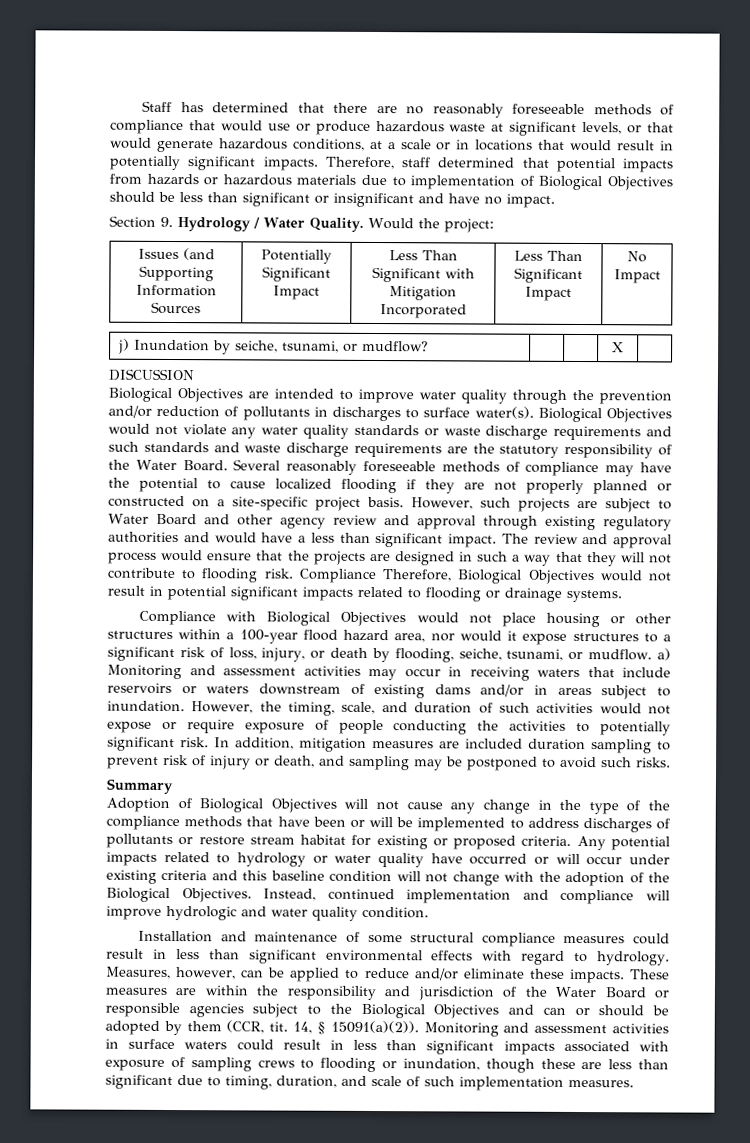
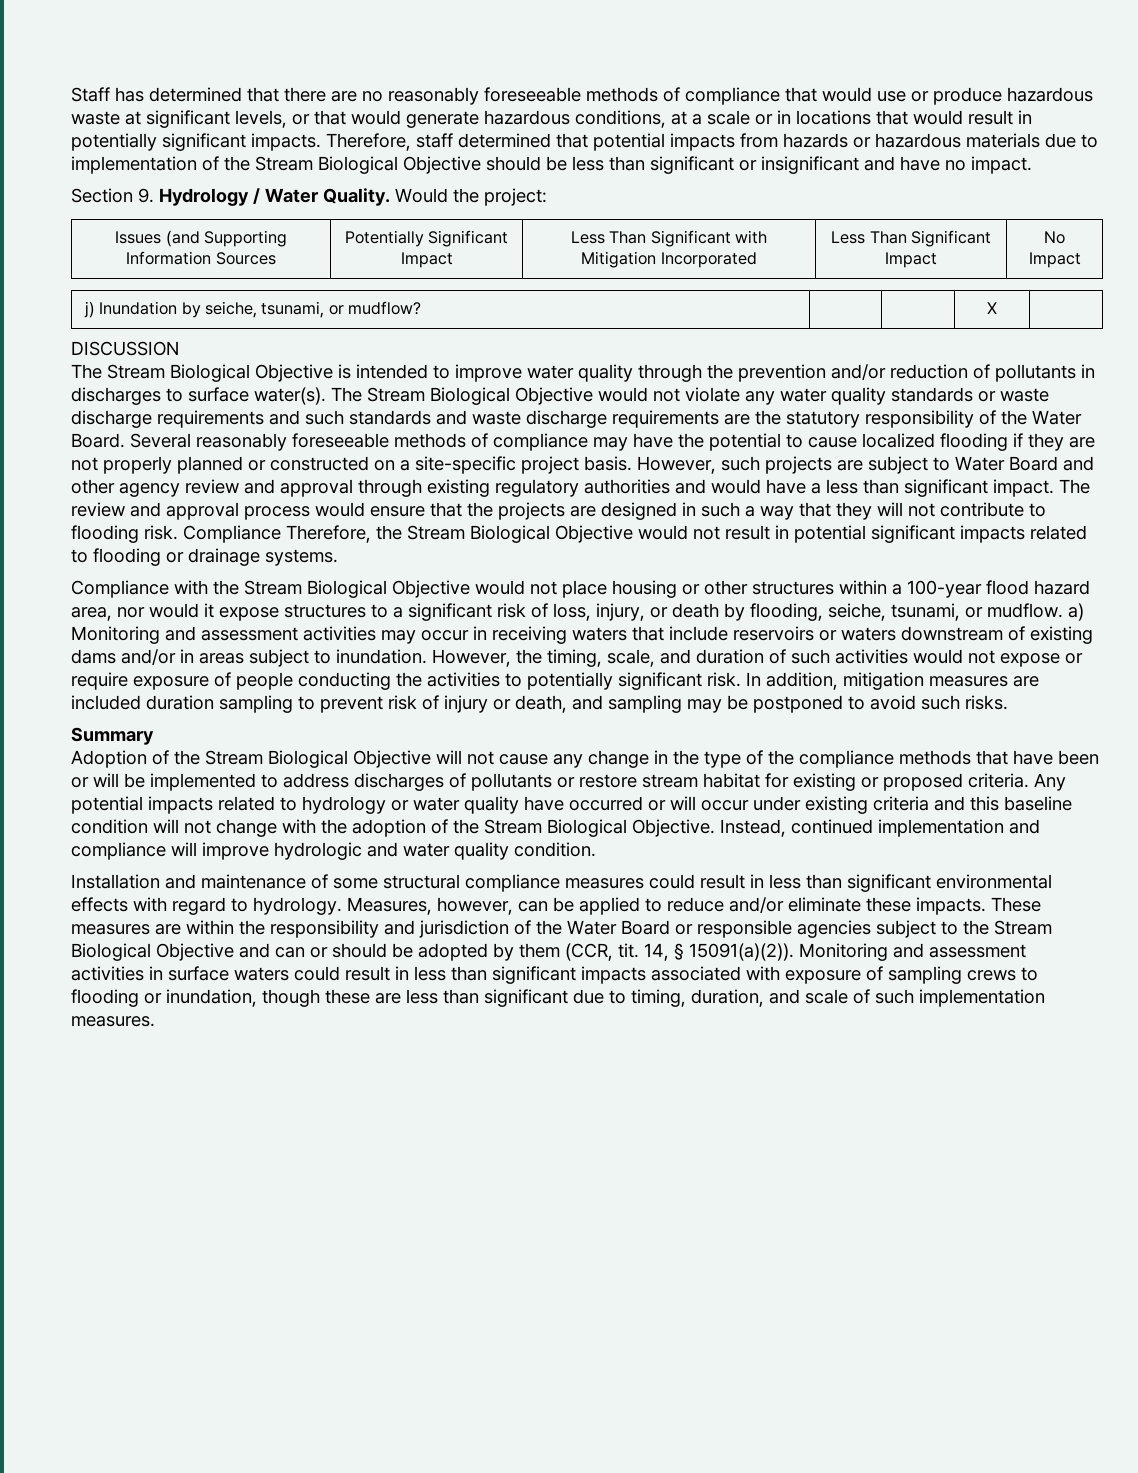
[538,175,674,191] Biological Objectives -> [224,156,481,174] the Stream Biological Objective
[108,387,269,403] Biological Objectives are -> [71,364,351,382] The Stream Biological Objective is
[537,407,672,423] Biological Objectives -> [331,387,593,405] The Stream Biological Objective
[457,569,595,585] Biological Objectives -> [376,525,633,543] the Stream Biological Objective
[266,611,407,627] Biological Objectives -> [213,580,470,598] the Stream Biological Objective
[199,798,337,813] Biological Objectives -> [174,750,431,768] the Stream Biological Objective
[106,887,252,903] Biological Objectives. -> [484,819,715,837] Stream Biological Objective.
[360,1003,500,1019] Biological Objectives -> [994,920,1052,935] [71,943,234,961] Stream Biological Objective

